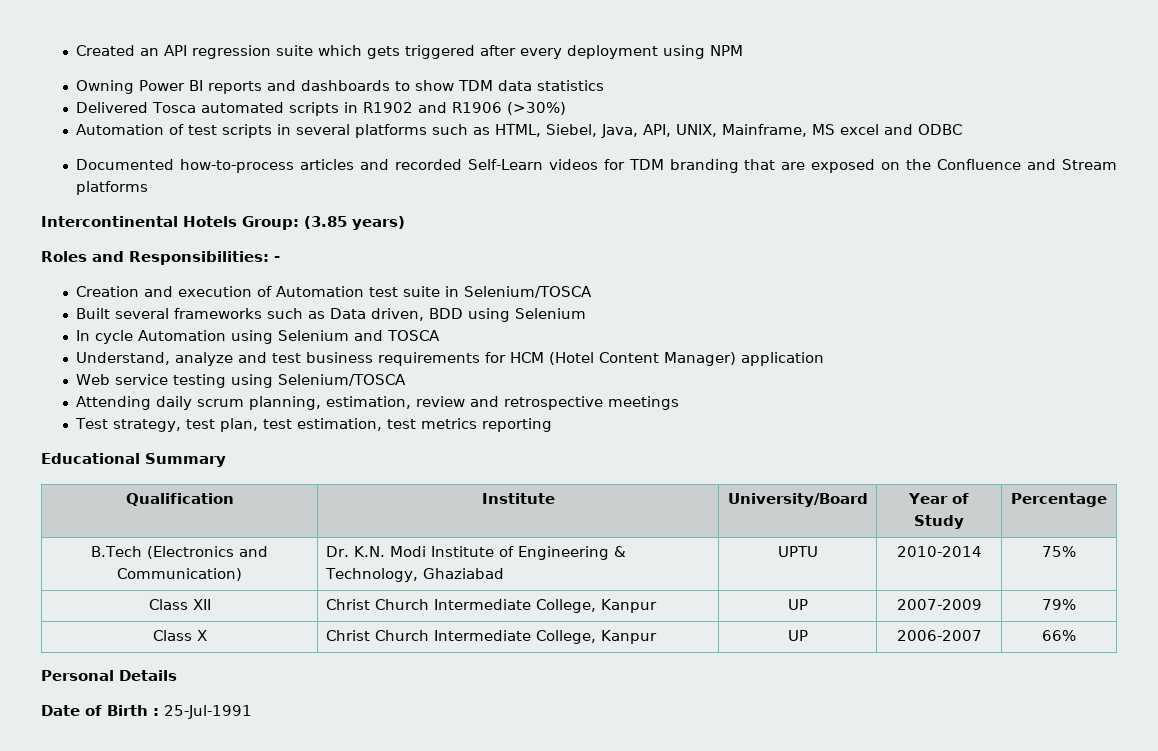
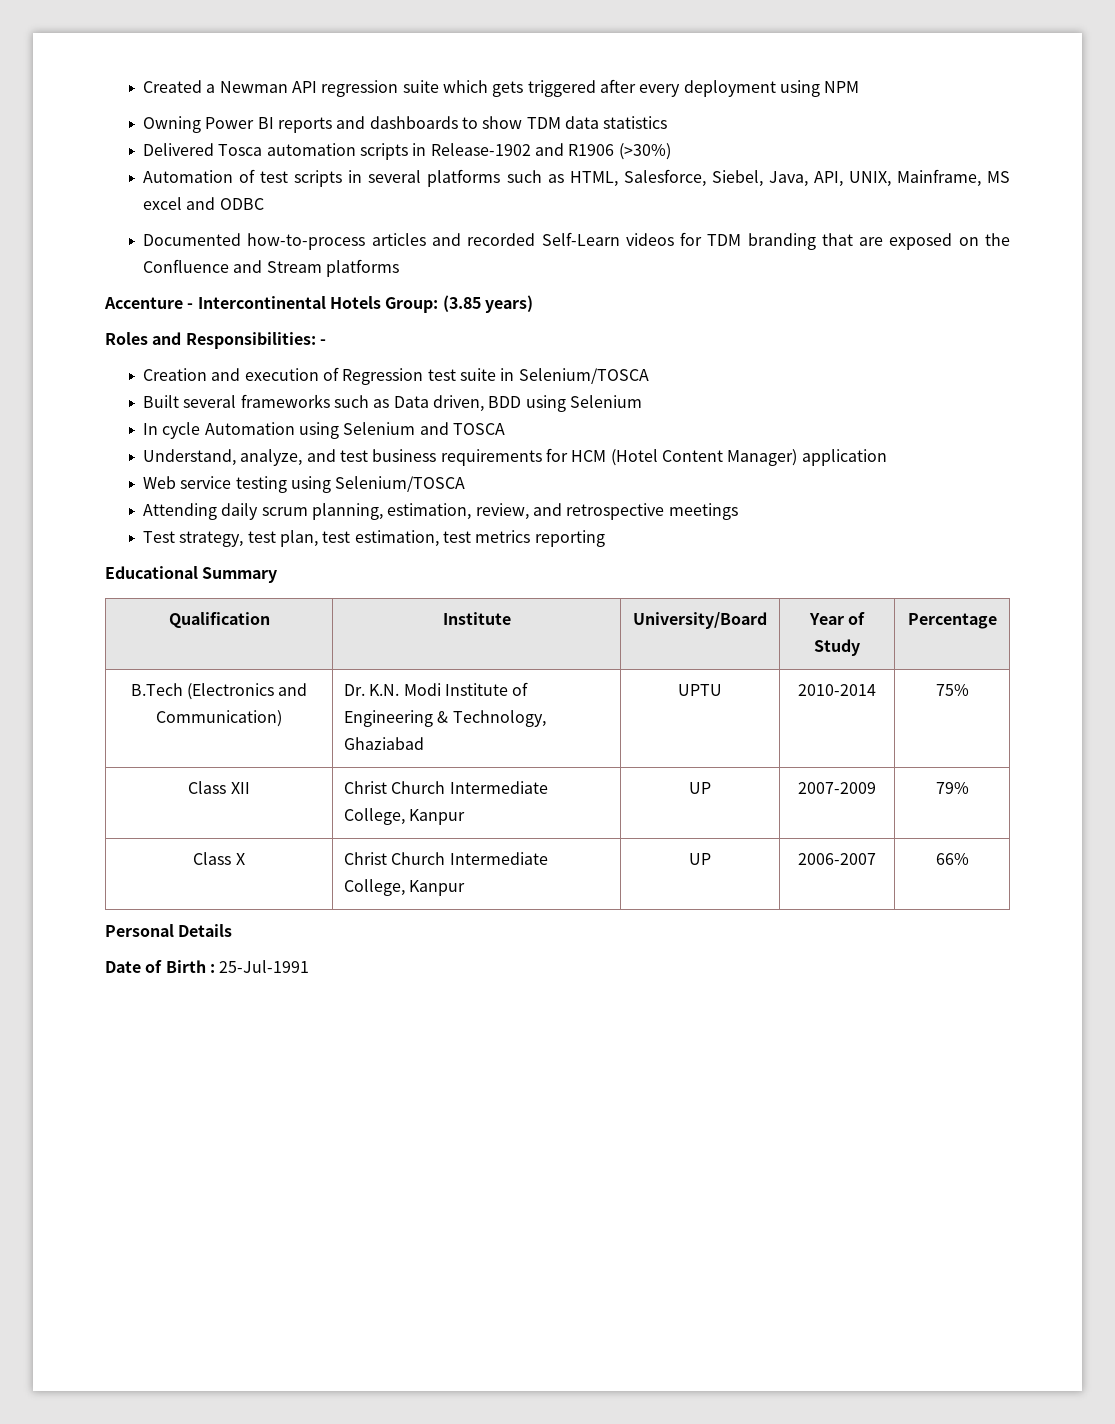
[140,48,160,56] an -> [206,81,288,93] a Newman
[201,102,414,116] automated scripts in R1902 -> [266,143,531,160] automation scripts in Release-1902
(542, 130) none -> [623,169,706,187] Salesforce,
(149, 188) none -> [104,297,194,309] Accenture -
[276,286,365,297] Automation -> [342,368,424,385] Regression
[175,352,234,366] analyze -> [240,449,303,466] analyze,
[416,396,466,407] review -> [475,503,529,520] review,

